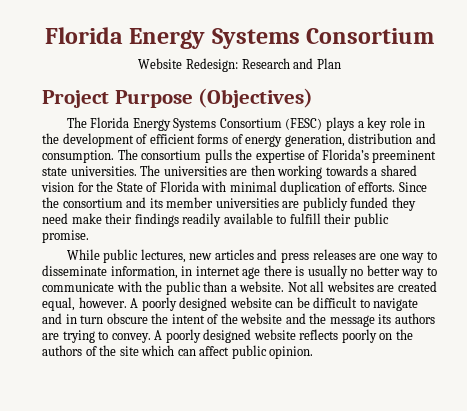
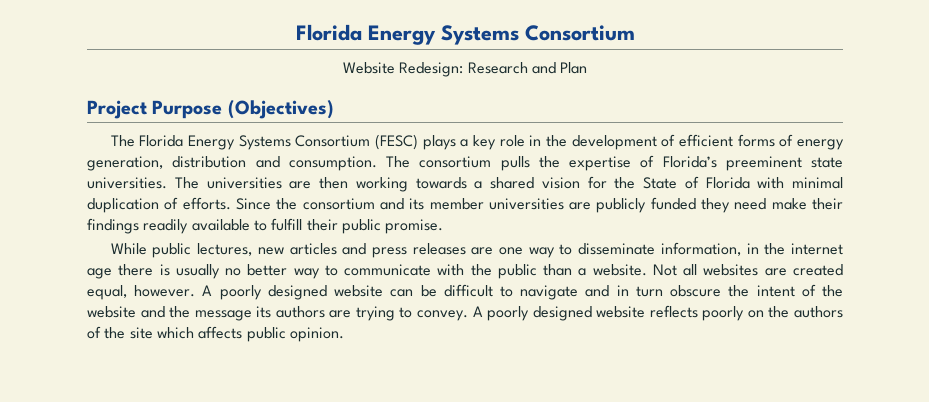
(193, 271) none -> [764,243,786,255] the
[177,346,230,356] can affect -> [198,326,243,339] affects

